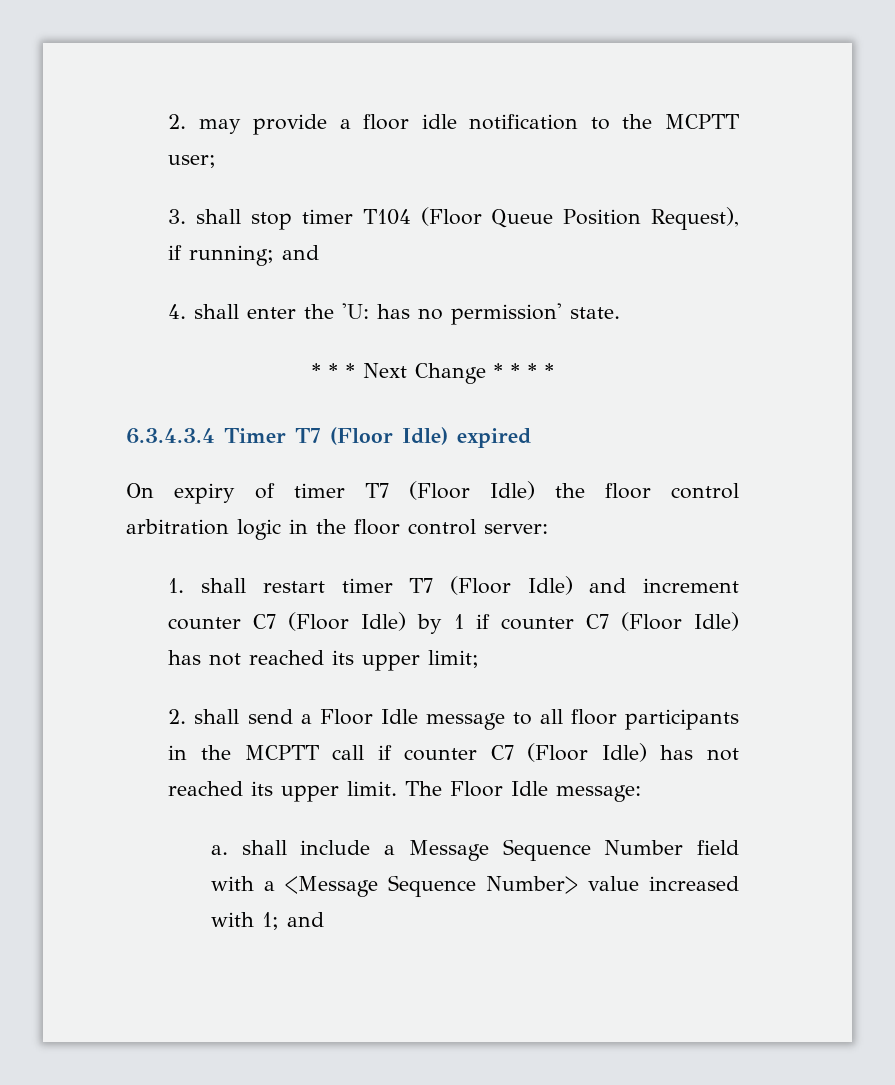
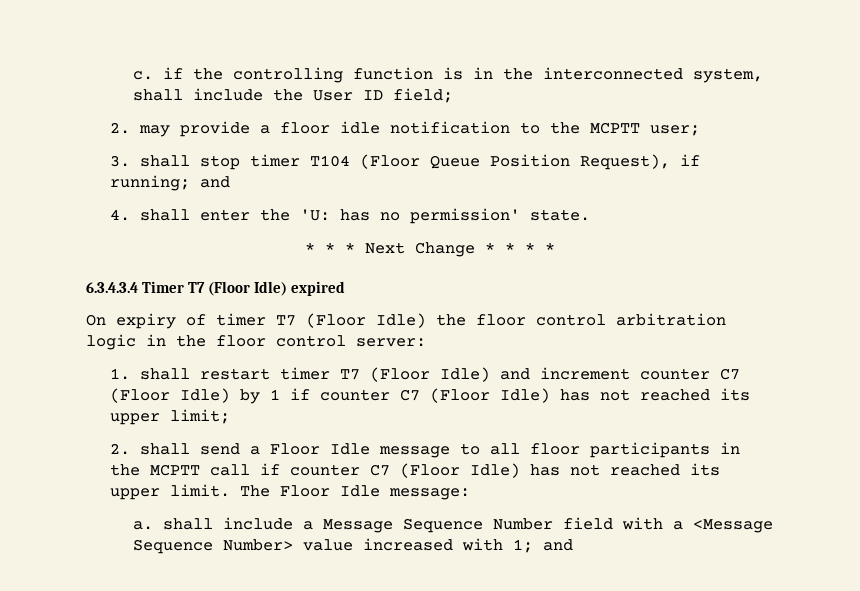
(168, 121) none -> [133,67,764,83] [133,88,454,103] c. if the controlling function is in the interconnected system, shall include the User ID field; //

